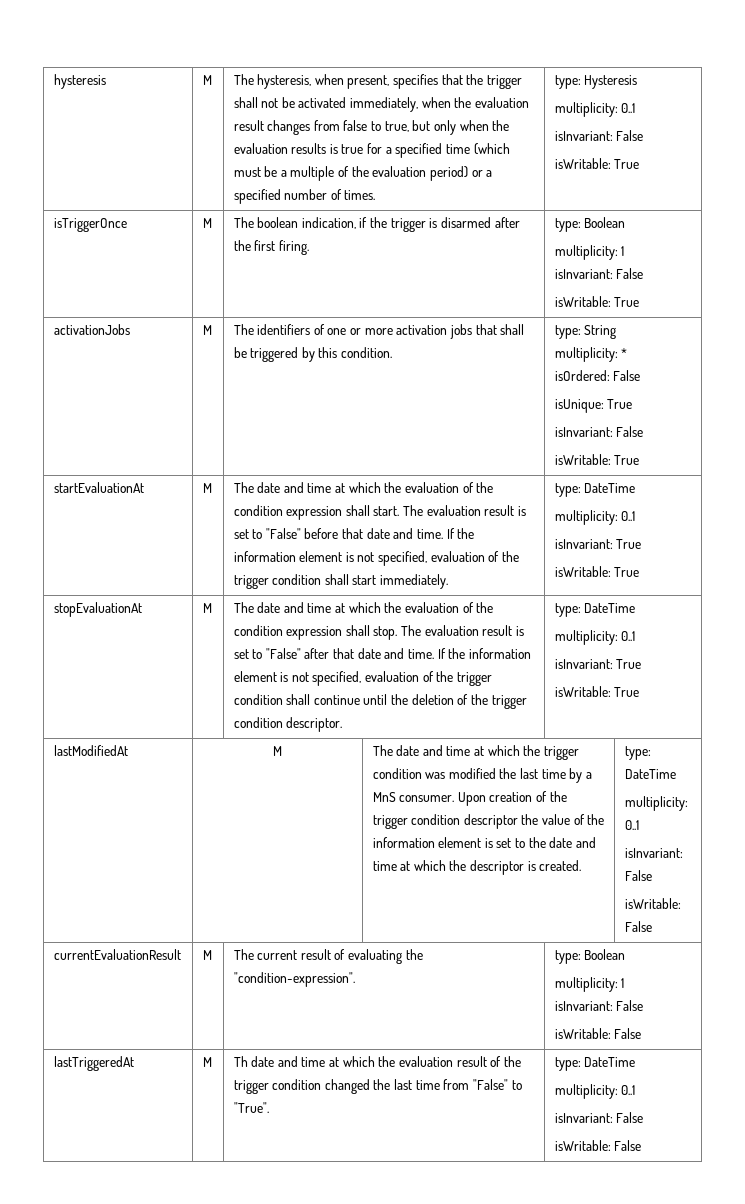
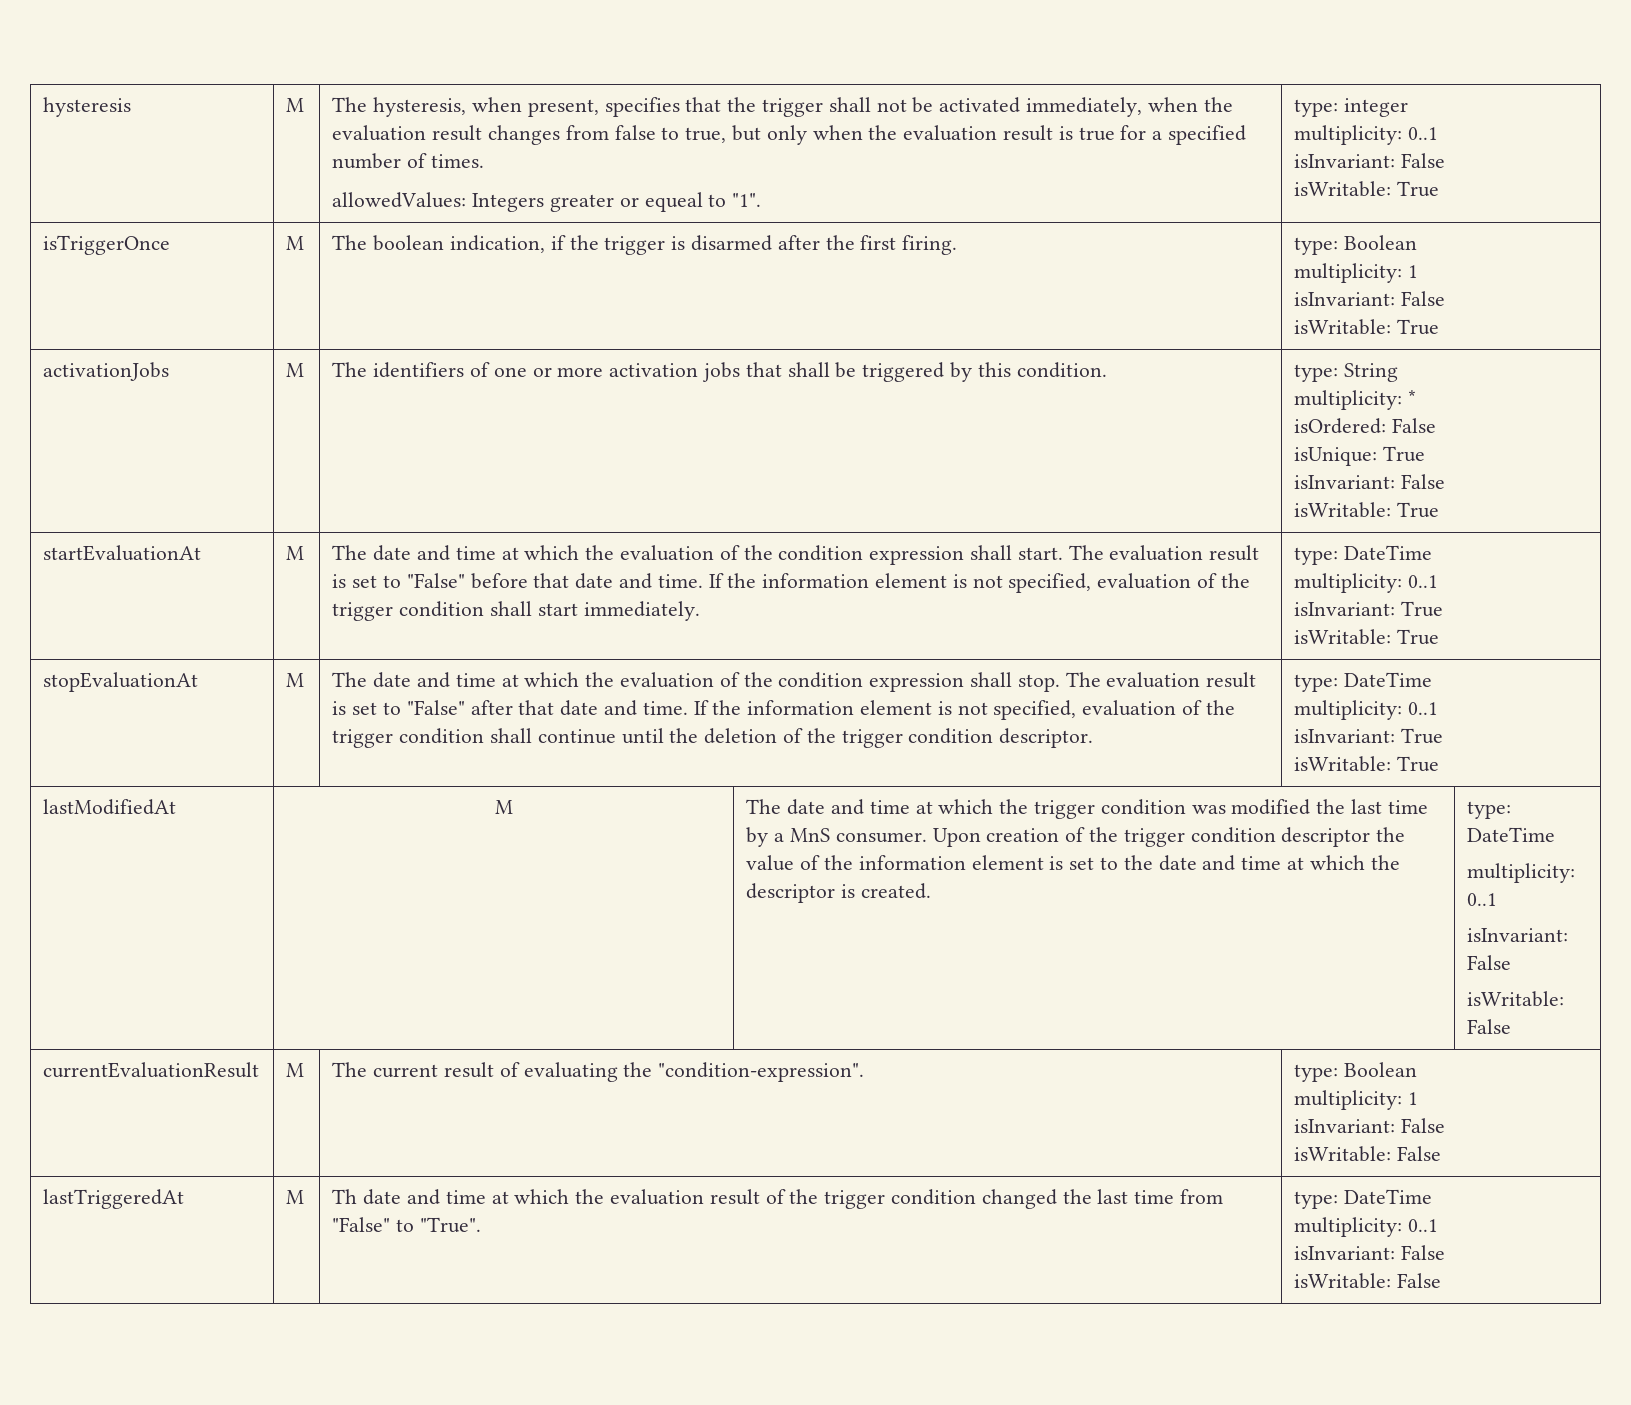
[291,143,327,154] results -> [1003,125,1054,141] result
[446,143,510,155] [233,166,493,181] [233,189,376,204] [554,75,638,89] time (which must be a multiple of the evaluation period) or a specified number of times. | type: Hysteresis -> [332,153,484,169] [332,192,762,212] [1294,98,1409,117] number of times. // allowedValues: Integers greater or equeal to "1". | type: integer

